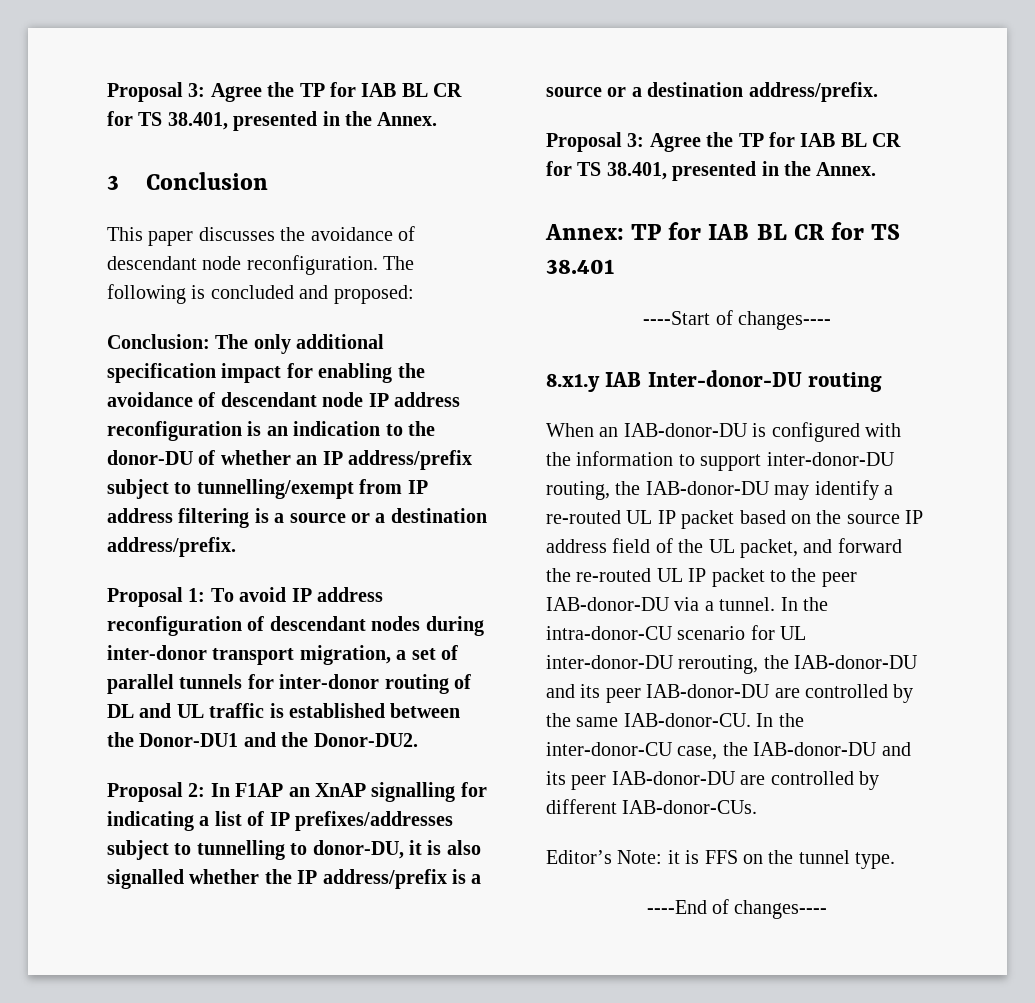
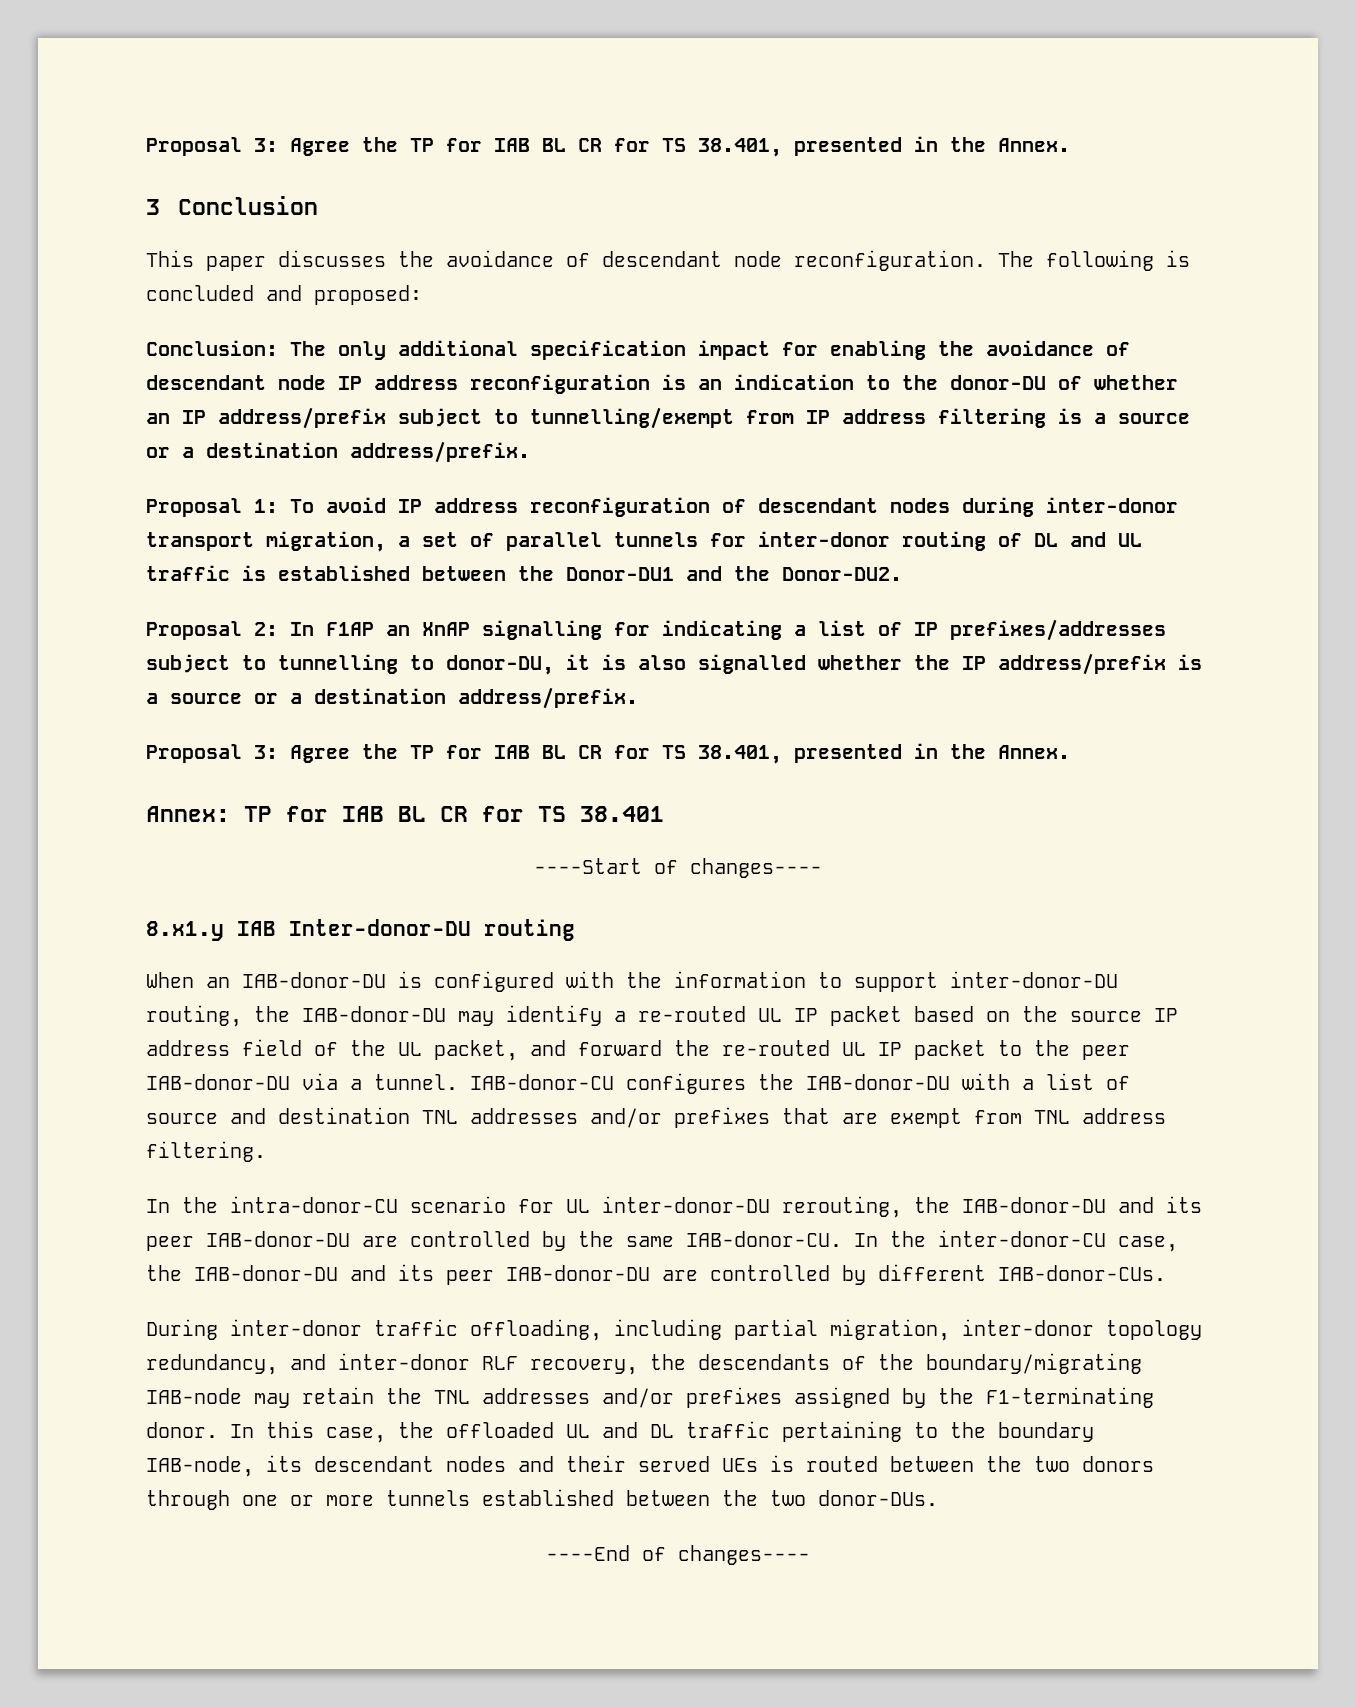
(776, 604) none -> [470,1073,1130,1094] [146,1107,1166,1128] [146,1141,266,1162] IAB-donor-CU configures the IAB-donor-DU with a list of source and destination TNL addresses and/or prefixes that are exempt from TNL address filtering. //
[546,850,896,869] Editor’s Note: it is FFS on the tunnel type. -> [146,1319,1202,1341] [146,1353,1142,1375] [146,1387,1154,1408] [146,1421,1094,1443] [146,1455,1154,1477] [146,1489,938,1510] During inter-donor traffic offloading, including partial migration, inter-donor topology redundancy, and inter-donor RLF recovery, the descendants of the boundary/migrating IAB-node may retain the TNL addresses and/or prefixes assigned by the F1-terminating donor. In this case, the offloaded UL and DL traffic pertaining to the boundary IAB-node, its descendant nodes and their served UEs is routed between the two donors through one or more tunnels established between the two donor-DUs.

